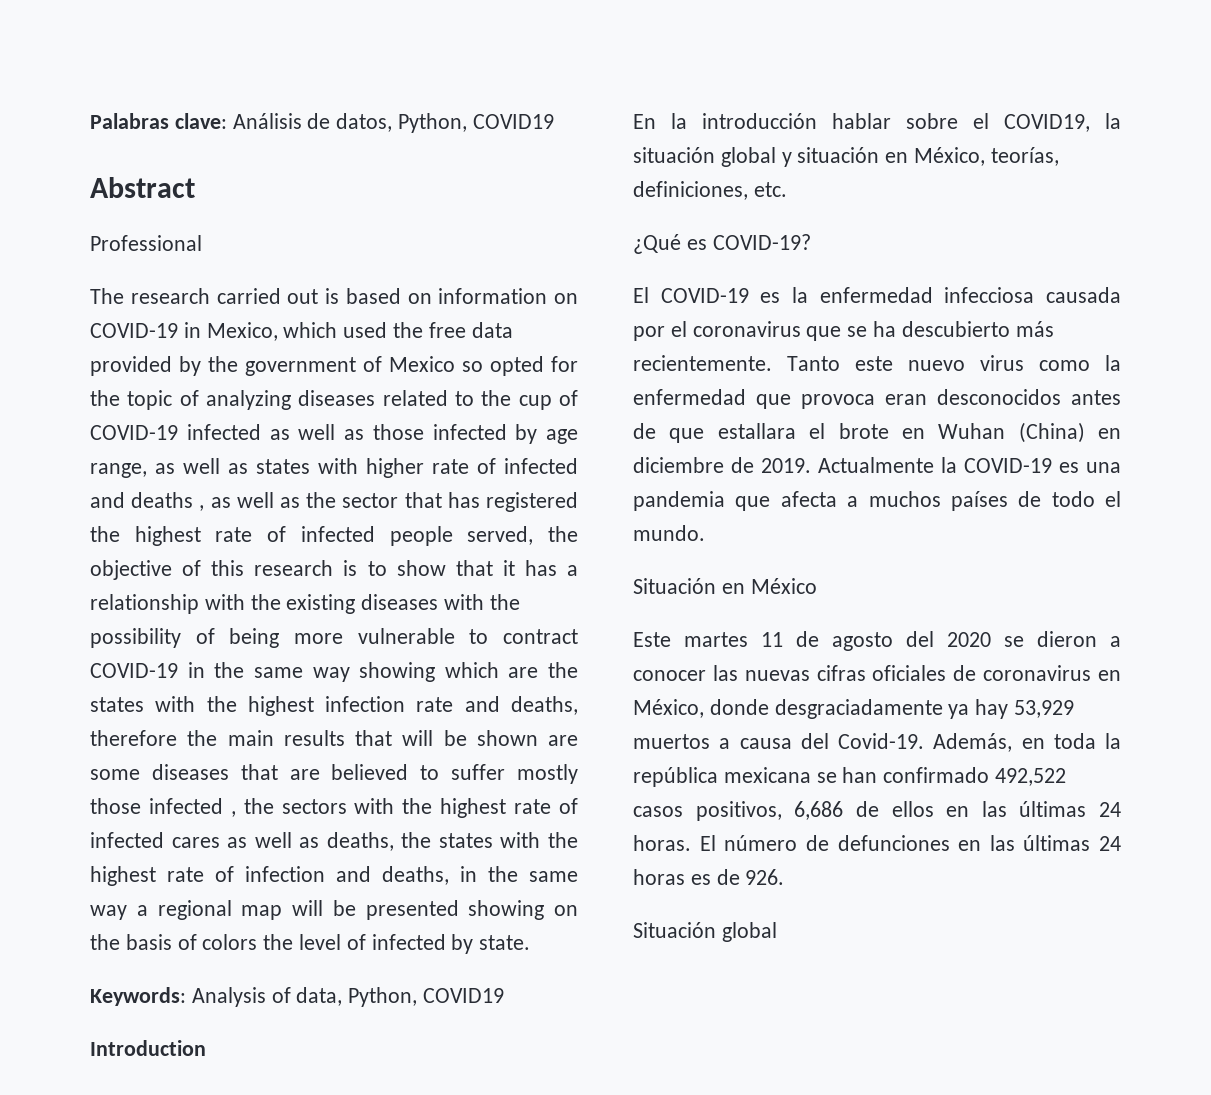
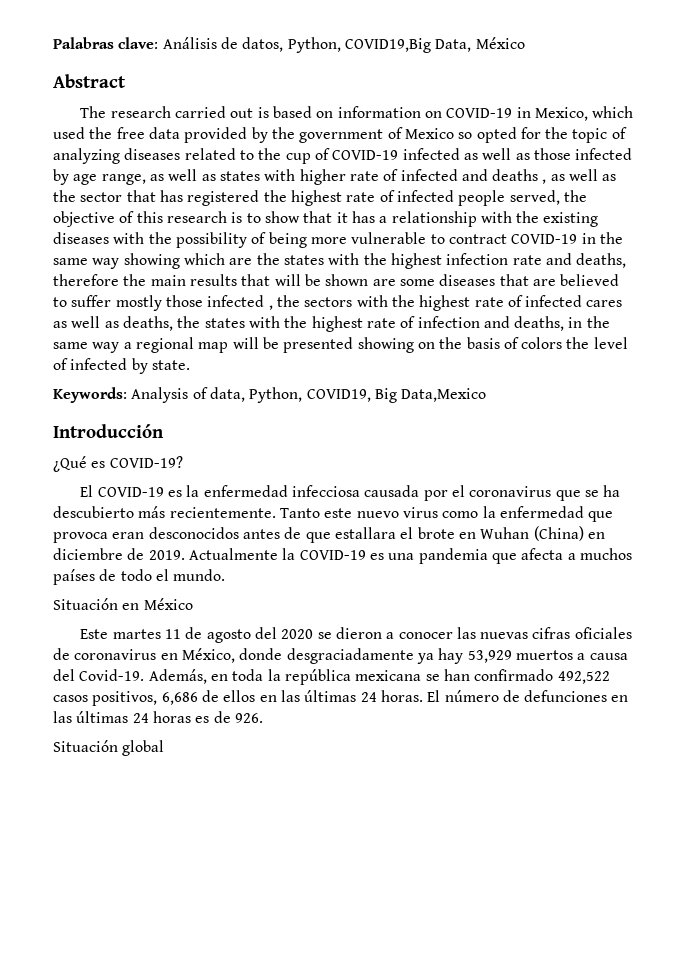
[472,114,554,129] COVID19 -> [344,37,525,53] COVID19,Big Data, México
[90,235,202,251] // Professional -> (126, 81) none
[423,988,505,1003] [90,1040,206,1056] [633,113,1121,132] [633,147,1059,167] [633,181,787,200] COVID19 // Introduction // En la introducción hablar sobre el COVID19, la situación global y situación en México, teorías, definiciones, etc. -> [306,388,487,403] [53,424,164,438] COVID19, Big Data,Mexico // Introducción

